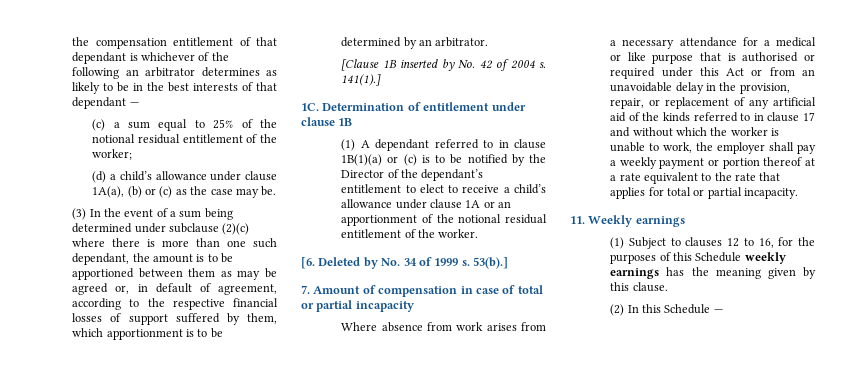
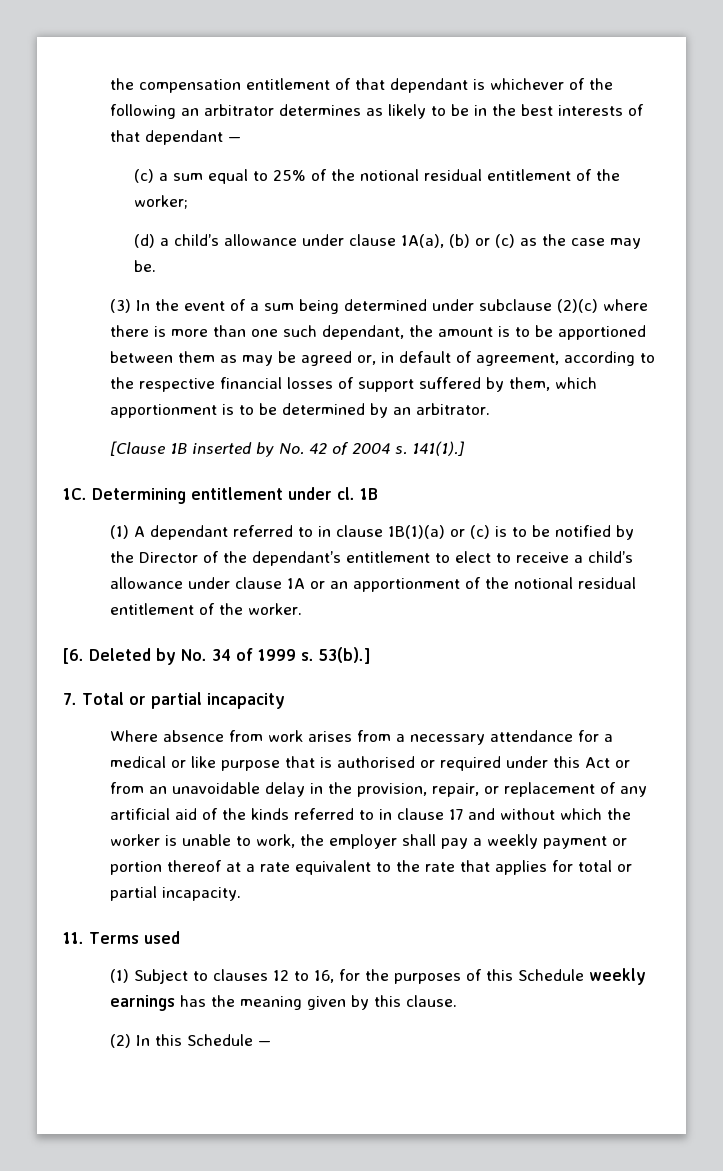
[322,102,421,111] Determination of -> [92,488,186,504] Determining
[301,117,335,126] clause -> [337,487,355,500] cl.
[313,285,543,297] Amount of compensation in case of total -> [82,692,124,705] Total
[588,215,685,227] Weekly earnings -> [89,931,180,944] Terms used

